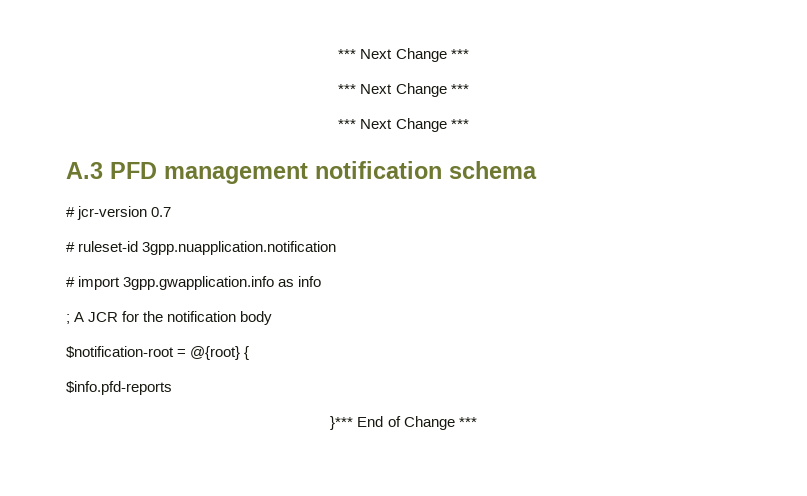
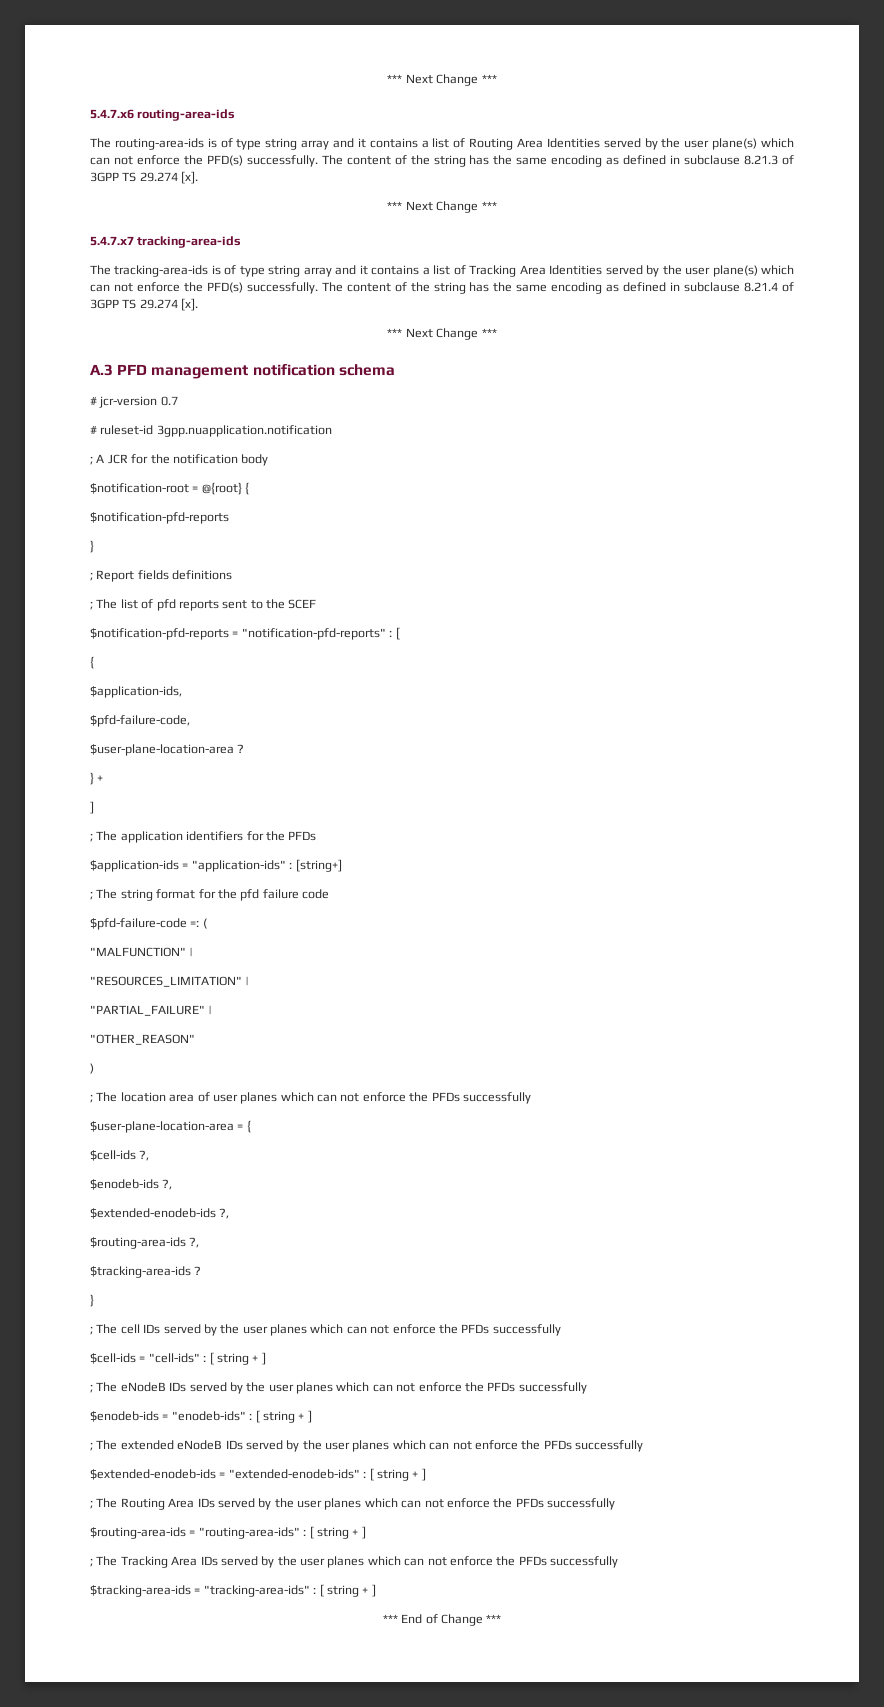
[338,48,469,62] [338,83,469,97] *** Next Change *** // *** Next Change *** -> [387,74,497,86] [90,109,236,121] [90,138,794,150] [90,155,795,167] [90,171,199,184] [387,201,497,213] [90,236,242,248] [90,265,795,277] [90,282,795,294] [90,298,199,311] *** Next Change *** // 5.4.7.x6 routing-area-ids // The routing-area-ids is of type string array and it contains a list of Routing Area Identities served by the user plane(s) which can not enforce the PFD(s) successfully. The content of the string has the same encoding as defined in subclause 8.21.3 of 3GPP TS 29.274 [x]. // *** Next Change *** // 5.4.7.x7 tracking-area-ids // The tracking-area-ids is of type string array and it contains a list of Tracking Area Identities served by the user plane(s) which can not enforce the PFD(s) successfully. The content of the string has the same encoding as defined in subclause 8.21.4 of 3GPP TS 29.274 [x].
[66,276,322,290] // # import 3gpp.gwapplication.info as info -> (332, 431) none
[66,381,172,395] [330,416,354,430] $info.pfd-reports // }*** -> [90,512,229,524] [90,540,94,553] [90,570,233,582] [90,599,317,611] [90,627,400,640] [90,656,94,669] [90,686,182,698] [90,715,190,727] [90,744,245,756] [90,772,104,785] [90,801,94,814] [90,831,317,843] [90,859,342,872] [90,889,329,901] [90,918,207,930] [90,947,194,957] [90,976,250,987] [90,1005,213,1016] [90,1034,195,1045] [90,1063,94,1074] [90,1092,531,1104] [90,1120,251,1133] [90,1150,150,1161] [90,1179,173,1190] [90,1208,230,1219] [90,1237,200,1249] [90,1266,202,1278] [90,1294,94,1307] [90,1324,561,1336] [90,1352,266,1365] [90,1382,587,1394] [90,1410,312,1423] [90,1440,643,1452] [90,1468,426,1481] [90,1498,615,1510] [90,1526,366,1539] [90,1556,618,1568] [90,1584,376,1597] [382,1614,398,1623] $notification-pfd-reports // } // ; Report fields definitions // ; The list of pfd reports sent to the SCEF // $notification-pfd-reports = "notification-pfd-reports" : [ // { // $application-ids, // $pfd-failure-code, // $user-plane-location-area ? // } + // ] // ; The application identifiers for the PFDs // $application-ids = "application-ids" : [string+] // ; The string format for the pfd failure code // $pfd-failure-code =: ( // "MALFUNCTION" | // "RESOURCES_LIMITATION" | // "PARTIAL_FAILURE" | // "OTHER_REASON" // ) // ; The location area of user planes which can not enforce the PFDs successfully // $user-plane-location-area = { // $cell-ids ?, // $enodeb-ids ?, // $extended-enodeb-ids ?, // $routing-area-ids ?, // $tracking-area-ids ? // } // ; The cell IDs served by the user planes which can not enforce the PFDs successfully // $cell-ids = "cell-ids" : [ string + ] // ; The eNodeB IDs served by the user planes which can not enforce the PFDs successfully // $enodeb-ids = "enodeb-ids" : [ string + ] // ; The extended eNodeB IDs served by the user planes which can not enforce the PFDs successfully // $extended-enodeb-ids = "extended-enodeb-ids" : [ string + ] // ; The Routing Area IDs served by the user planes which can not enforce the PFDs successfully // $routing-area-ids = "routing-area-ids" : [ string + ] // ; The Tracking Area IDs served by the user planes which can not enforce the PFDs successfully // $tracking-area-ids = "tracking-area-ids" : [ string + ] // ***

